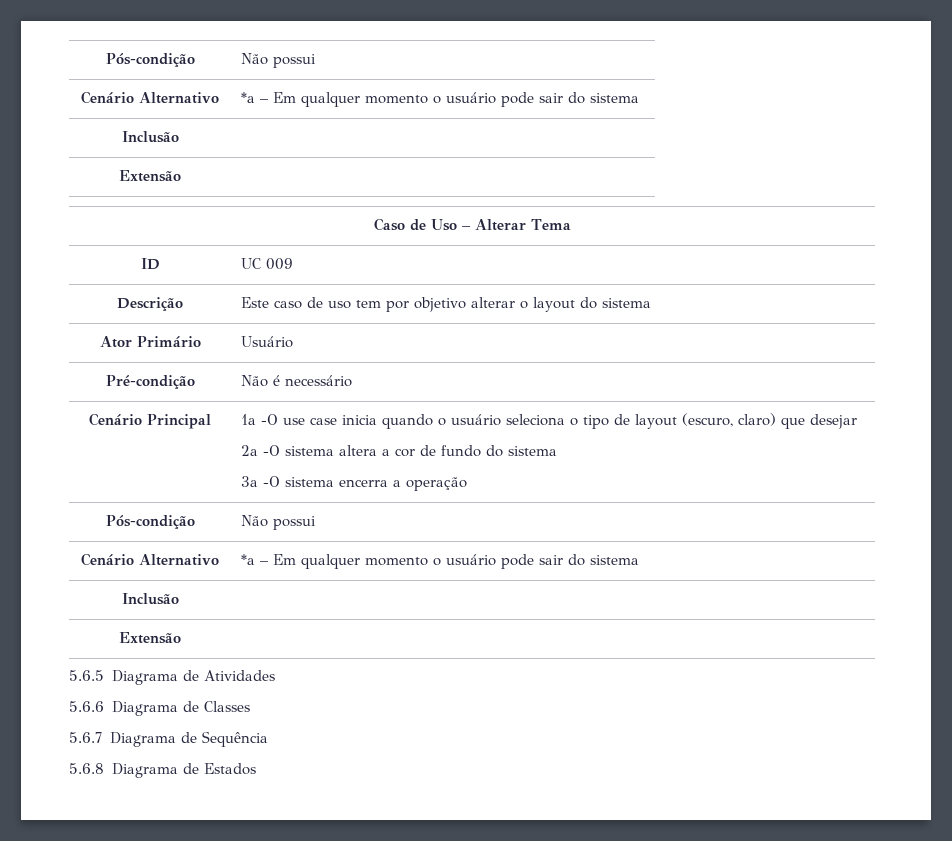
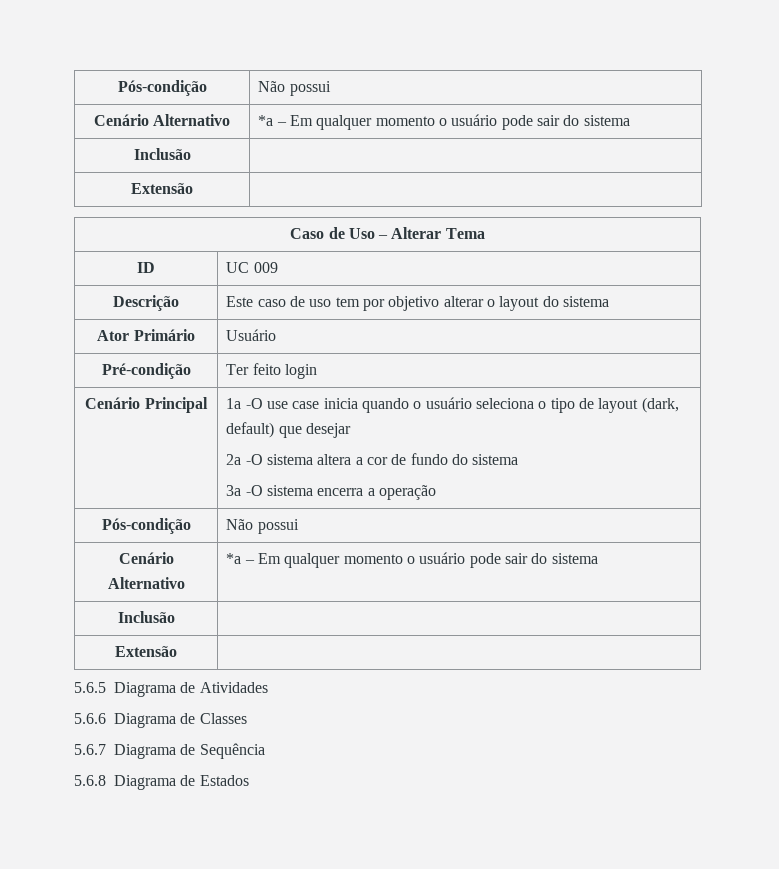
[241,375,353,387] Não é necessário -> [226,363,318,379] Ter feito login
[682,413,777,427] (escuro, claro) -> [641,397,679,413] [226,422,275,438] (dark, default)

